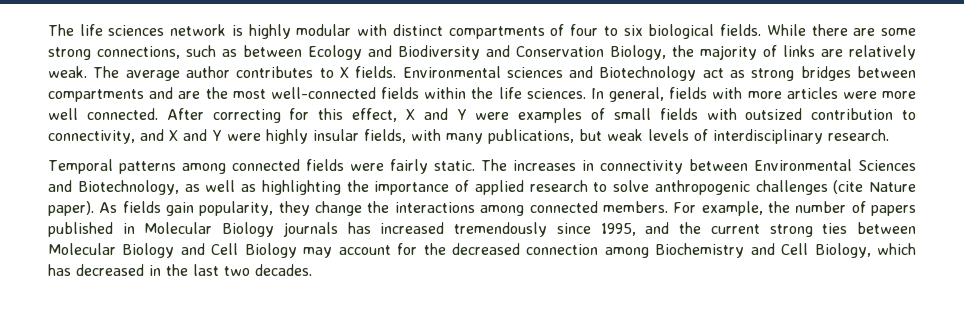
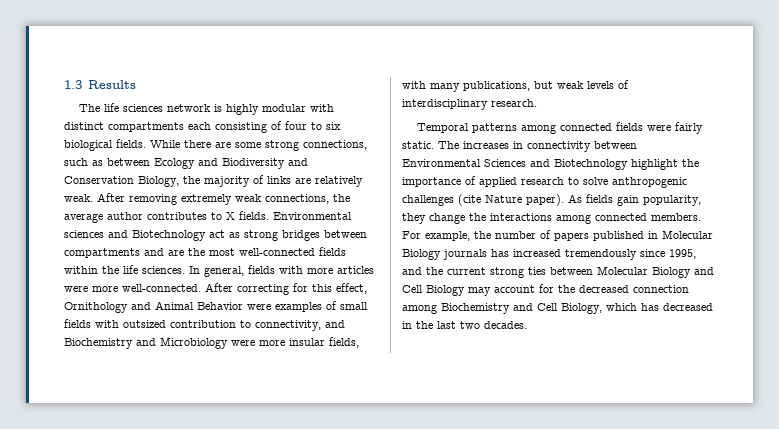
(48, 30) none -> [64,80,136,89] 1.3 Results //
(545, 32) none -> [188,122,267,133] each consisting
[93,66,120,78] The -> [97,193,350,205] After removing extremely weak connections, the
[48,108,158,120] well connected. -> [122,284,201,292] well-connected.
[405,108,467,120] X and Y -> [64,301,243,313] Ornithology and Animal Behavior
[169,129,308,144] X and Y were highly -> [64,337,285,349] Biochemistry and Microbiology were more
[77,180,341,195] Biotechnology, as well as highlighting -> [554,159,678,170] Biotechnology highlight

